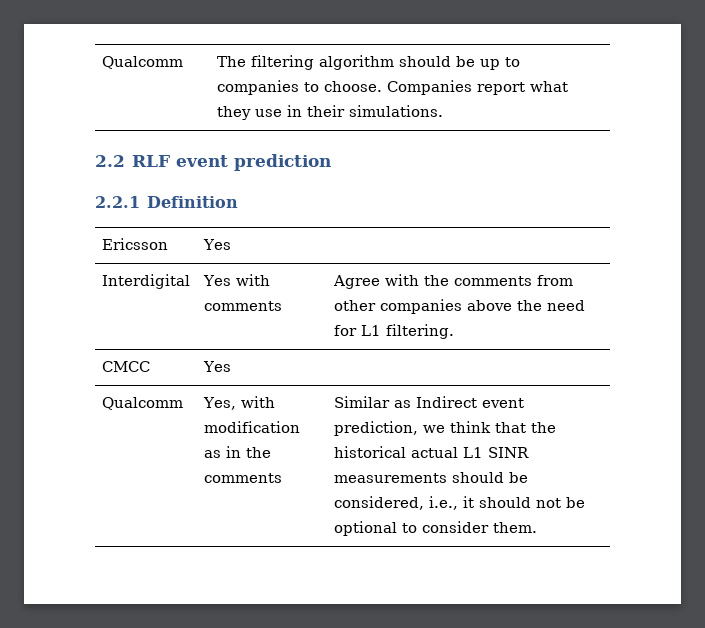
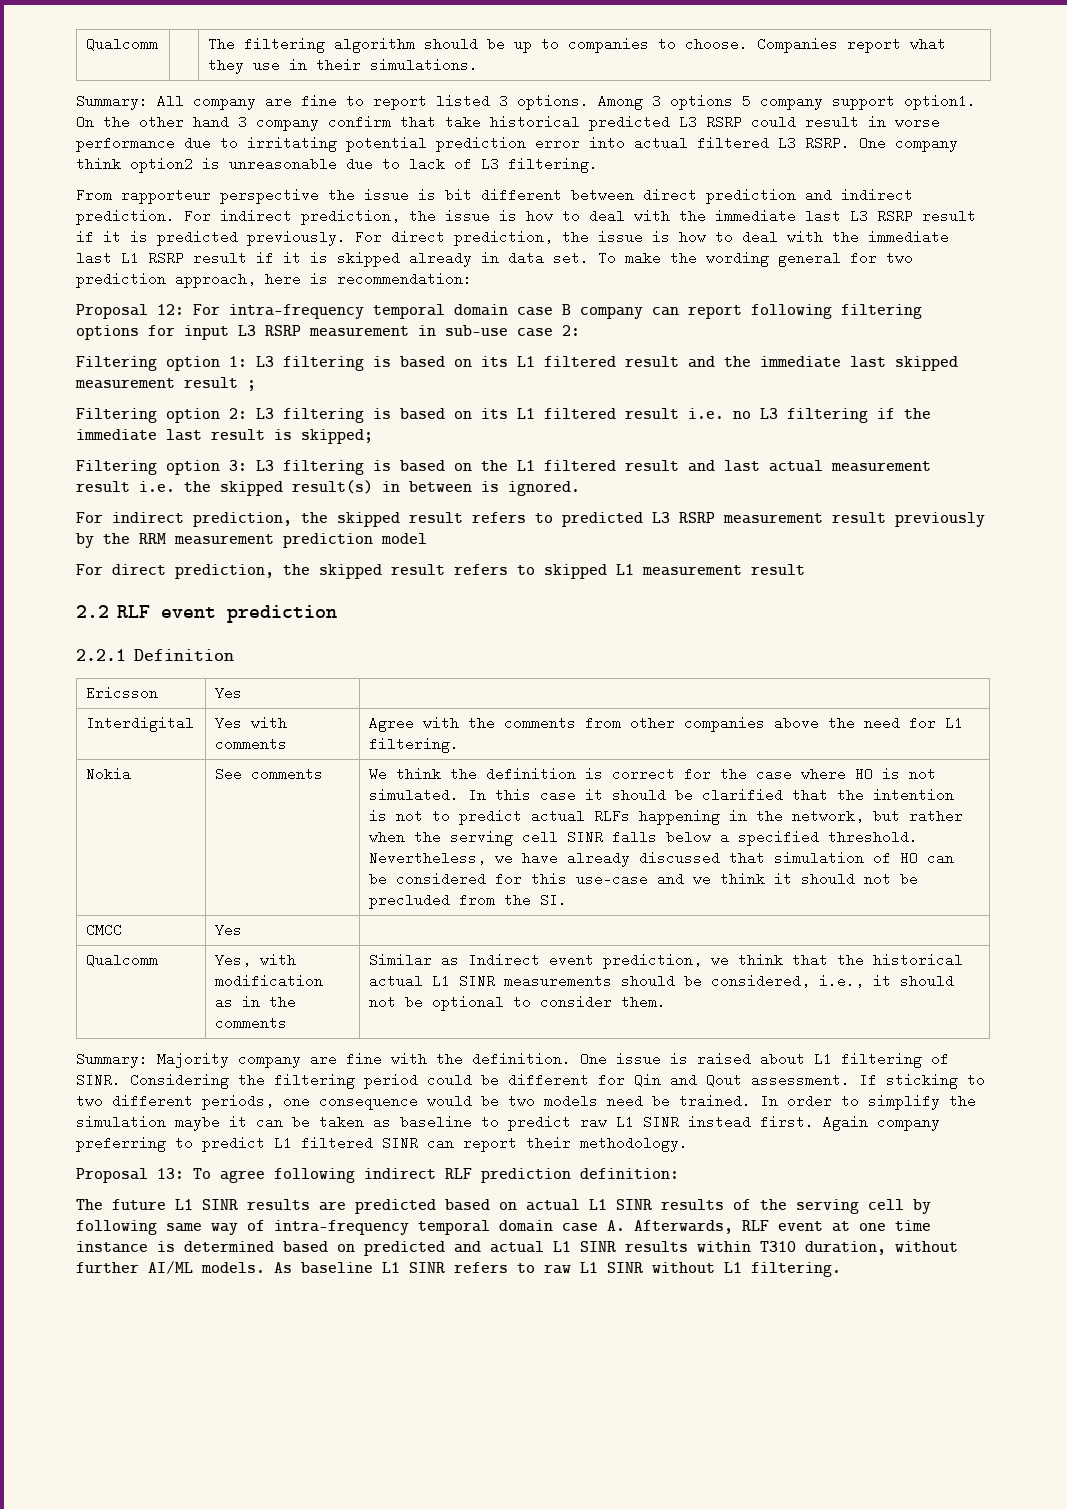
(443, 111) none -> [76,94,976,110] [76,115,940,131] [76,136,958,152] [76,157,598,173] [76,188,913,204] [76,209,976,225] [76,230,949,246] [76,251,913,267] [76,272,472,288] [76,304,922,319] [76,325,580,340] [76,356,958,371] [75,377,256,391] [76,408,931,423] [76,429,373,444] [76,460,931,475] [76,480,580,496] [76,512,985,527] [76,533,427,548] [76,564,805,579] // Summary: All company are fine to report listed 3 options. Among 3 options 5 company support option1. On the other hand 3 company confirm that take historical predicted L3 RSRP could result in worse performance due to irritating potential prediction error into actual filtered L3 RSRP. One company think option2 is unreasonable due to lack of L3 filtering. // From rapporteur perspective the issue is bit different between direct prediction and indirect prediction. For indirect prediction, the issue is how to deal with the immediate last L3 RSRP result if it is predicted previously. For direct prediction, the issue is how to deal with the immediate last L1 RSRP result if it is skipped already in data set. To make the wording general for two prediction approach, here is recommendation: // Proposal 12: For intra-frequency temporal domain case B company can report following filtering options for input L3 RSRP measurement in sub-use case 2: // Filtering option 1: L3 filtering is based on its L1 filtered result and the immediate last skipped measurement result ; // Filtering option 2: L3 filtering is based on its L1 filtered result i.e. no L3 filtering if the immediate last result is skipped; // Filtering option 3: L3 filtering is based on the L1 filtered result and last actual measurement result i.e. the skipped result(s) in between is ignored. // For indirect prediction, the skipped result refers to predicted L3 RSRP measurement result previously by the RRM measurement prediction model // For direct prediction, the skipped result refers to skipped L1 measurement result
(454, 331) none -> [86,767,132,781] [215,767,324,781] [369,767,937,781] [369,788,955,802] [369,809,964,825] [369,830,919,846] [369,851,955,867] [369,872,919,886] [369,893,568,909] // Nokia | See comments | We think the definition is correct for the case where HO is not simulated. In this case it should be clarified that the intention is not to predict actual RLFs happening in the network, but rather when the serving cell SINR falls below a specified threshold. Nevertheless, we have already discussed that simulation of HO can be considered for this use-case and we think it should not be precluded from the SI.
(537, 527) none -> [76,1052,949,1068] [76,1073,985,1089] [76,1094,976,1110] [76,1115,940,1131] [76,1136,688,1152] [76,1168,679,1183] [76,1199,931,1214] [76,1220,931,1235] [76,1241,958,1256] [76,1261,841,1277] // Summary: Majority company are fine with the definition. One issue is raised about L1 filtering of SINR. Considering the filtering period could be different for Qin and Qout assessment. If sticking to two different periods, one consequence would be two models need be trained. In order to simplify the simulation maybe it can be taken as baseline to predict raw L1 SINR instead first. Again company preferring to predict L1 filtered SINR can report their methodology. // Proposal 13: To agree following indirect RLF prediction definition: // The future L1 SINR results are predicted based on actual L1 SINR results of the serving cell by following same way of intra-frequency temporal domain case A. Afterwards, RLF event at one time instance is determined based on predicted and actual L1 SINR results within T310 duration, without further AI/ML models. As baseline L1 SINR refers to raw L1 SINR without L1 filtering.

